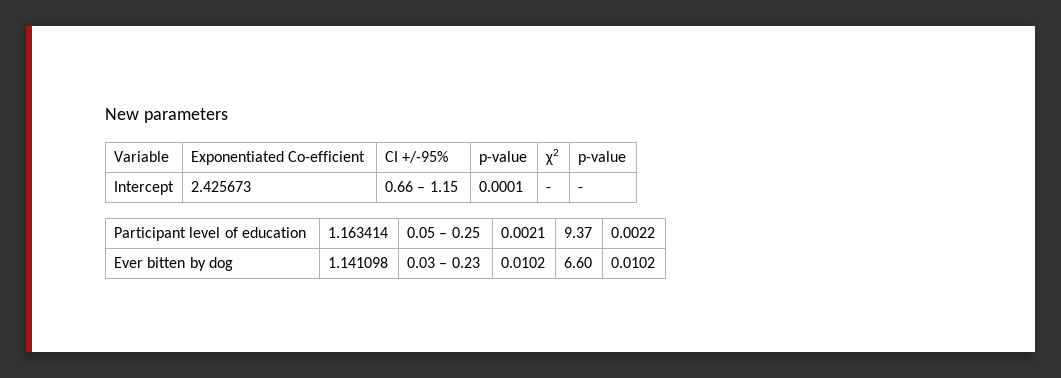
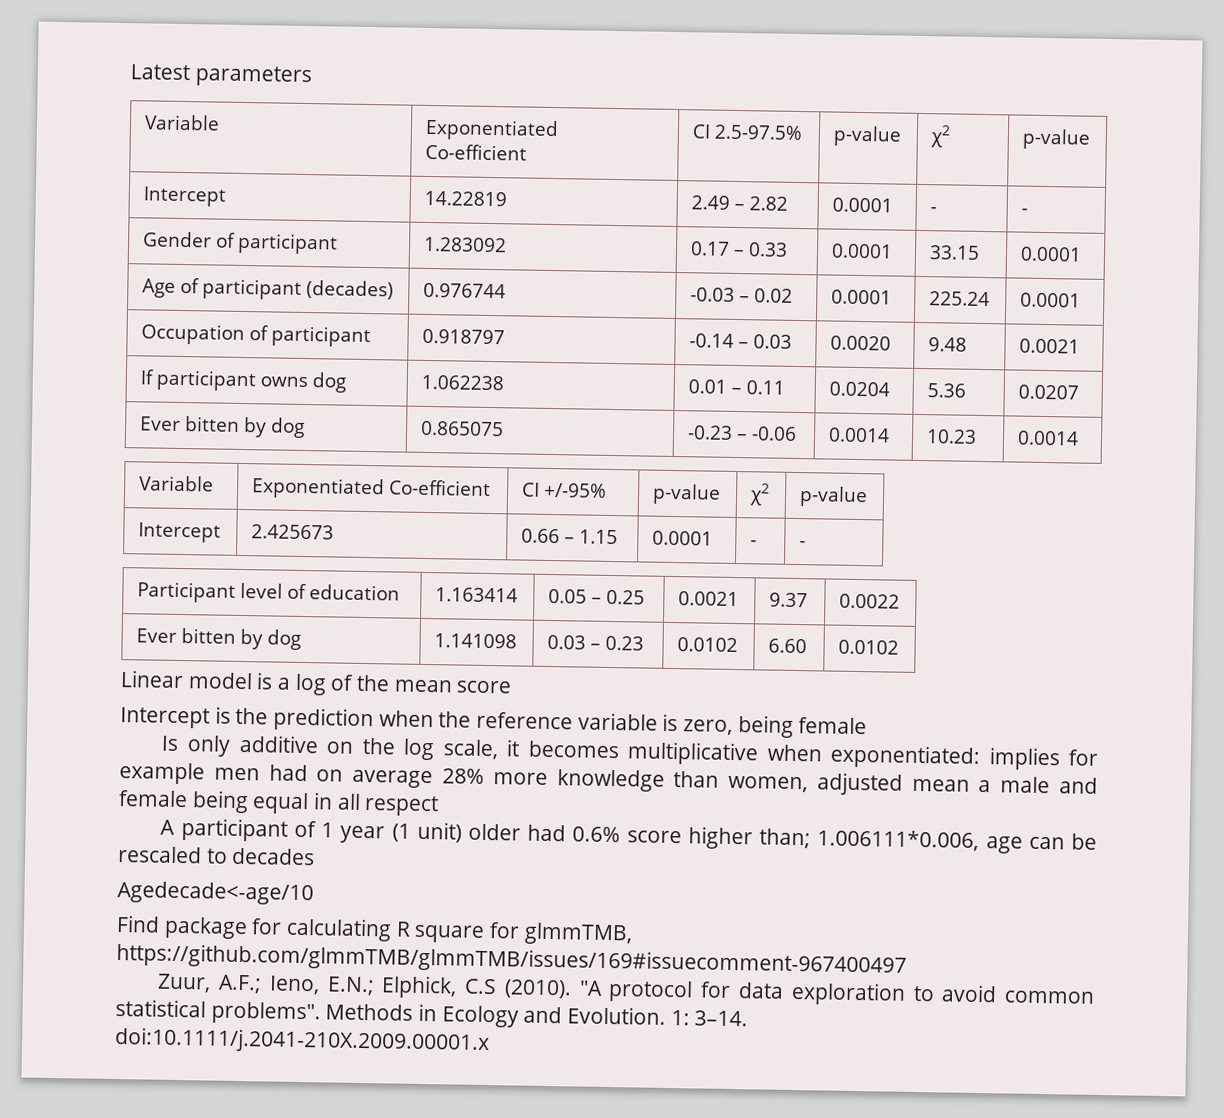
[105,108,139,120] New -> [130,64,190,81] Latest
(228, 115) none -> [144,114,221,131] [425,118,560,142] [425,143,528,161] [692,124,804,141] [833,125,903,147] [930,125,952,148] [1022,128,1092,150] [143,186,227,207] [424,190,508,207] [691,195,789,211] [832,197,894,213] [930,207,938,214] [1021,208,1029,215] [143,231,339,255] [423,236,508,253] [690,241,789,257] [831,243,894,259] [929,245,981,260] [1020,246,1083,262] [142,277,395,300] [423,282,507,299] [690,287,794,303] [831,289,893,305] [929,291,991,307] [1020,292,1082,308] [141,323,372,348] [422,328,506,345] [689,333,793,349] [830,335,892,351] [928,337,968,352] [1019,338,1081,354] [140,369,347,393] [421,374,505,391] [688,379,786,395] [829,381,891,397] [927,383,967,398] [1018,384,1080,400] [140,416,306,438] [420,420,505,437] [687,425,798,441] [828,427,891,443] [926,429,978,444] [1017,430,1080,446] // Variable | Exponentiated Co-efficient | CI 2.5-97.5% | p-value | χ2 | p-value // Intercept | 14.22819 | 2.49 – 2.82 | 0.0001 | - | - // Gender of participant | 1.283092 | 0.17 – 0.33 | 0.0001 | 33.15 | 0.0001 // Age of participant (decades) | 0.976744 | -0.03 – 0.02 | 0.0001 | 225.24 | 0.0001 // Occupation of participant | 0.918797 | -0.14 – 0.03 | 0.0020 | 9.48 | 0.0021 // If participant owns dog | 1.062238 | 0.01 – 0.11 | 0.0204 | 5.36 | 0.0207 // Ever bitten by dog | 0.865075 | -0.23 – -0.06 | 0.0014 | 10.23 | 0.0014
(655, 262) none -> [120,670,513,696] [120,706,868,738] [161,734,1098,771] [119,762,1099,796] [118,790,440,817] [160,818,1097,854] [118,846,316,866] [117,881,314,906] [116,915,633,946] [116,943,907,978] [157,973,1095,1006] [115,999,749,1028] [114,1027,490,1056] // Linear model is a log of the mean score // Intercept is the prediction when the reference variable is zero, being female // Is only additive on the log scale, it becomes multiplicative when exponentiated: implies for example men had on average 28% more knowledge than women, adjusted mean a male and female being equal in all respect // A participant of 1 year (1 unit) older had 0.6% score higher than; 1.006111*0.006, age can be rescaled to decades // Agedecade<-age/10 // Find package for calculating R square for glmmTMB, https://github.com/glmmTMB/glmmTMB/issues/169#issuecomment-967400497 // Zuur, A.F.; Ieno, E.N.; Elphick, C.S (2010). "A protocol for data exploration to avoid common statistical problems". Methods in Ecology and Evolution. 1: 3–14. doi:10.1111/j.2041-210X.2009.00001.x

